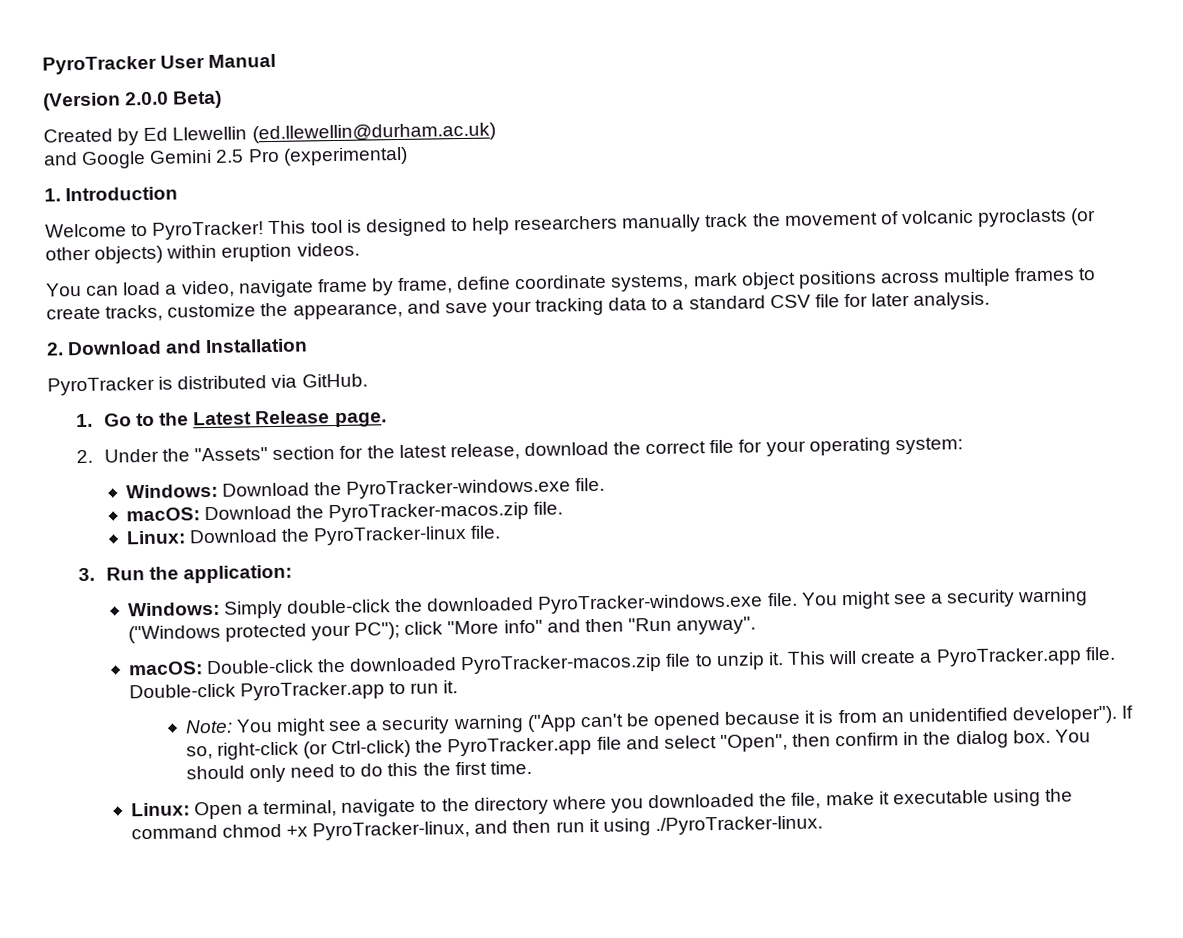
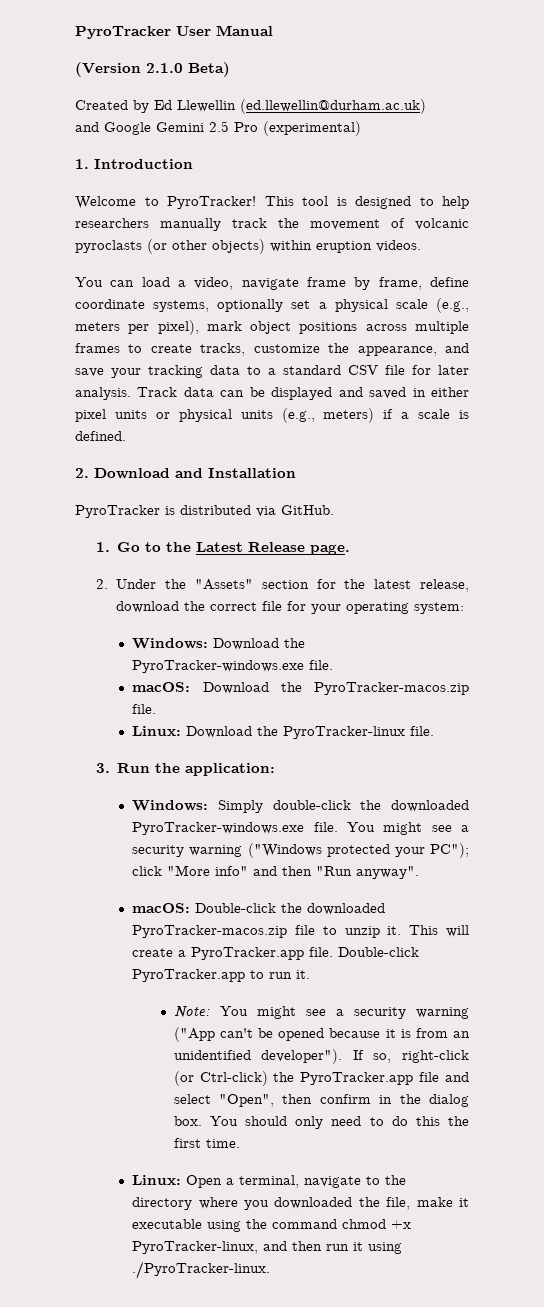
[125,91,170,106] 2.0.0 -> [146,63,183,73] 2.1.0
(690, 283) none -> [217,298,470,313] [75,320,199,335] optionally set a physical scale (e.g., meters per pixel),
(991, 300) none -> [137,387,470,400] [75,408,469,423] [75,431,126,441] Track data can be displayed and saved in either pixel units or physical units (e.g., meters) if a scale is defined.

